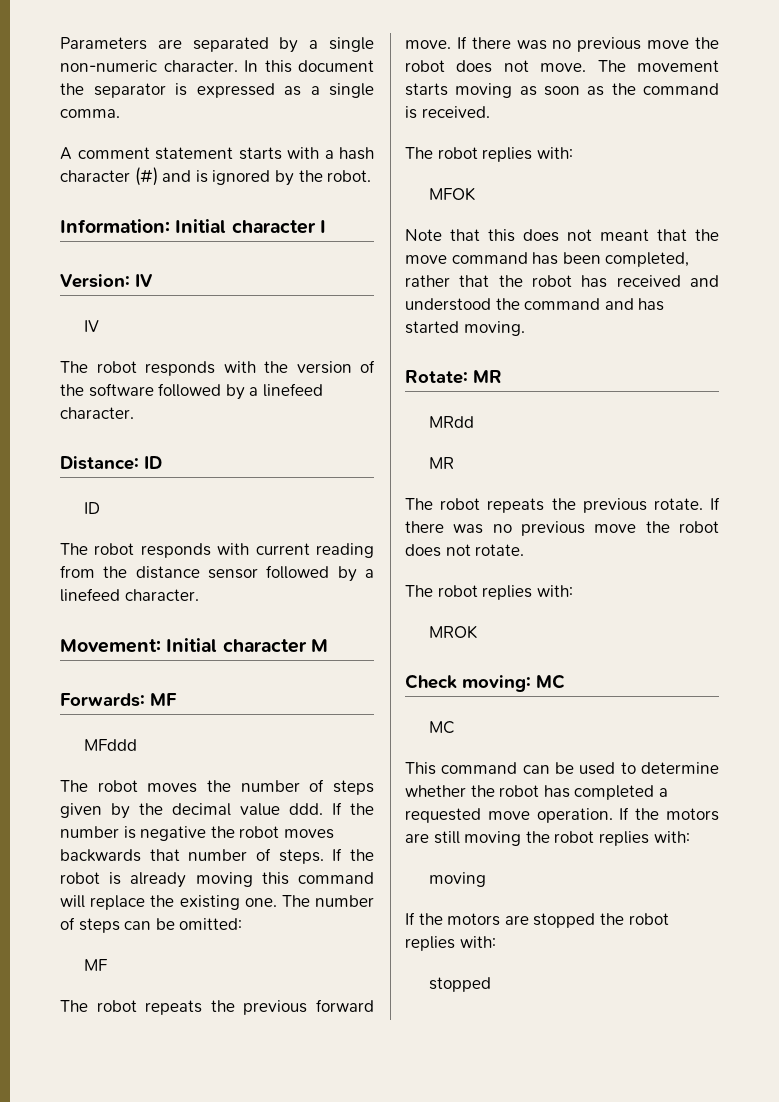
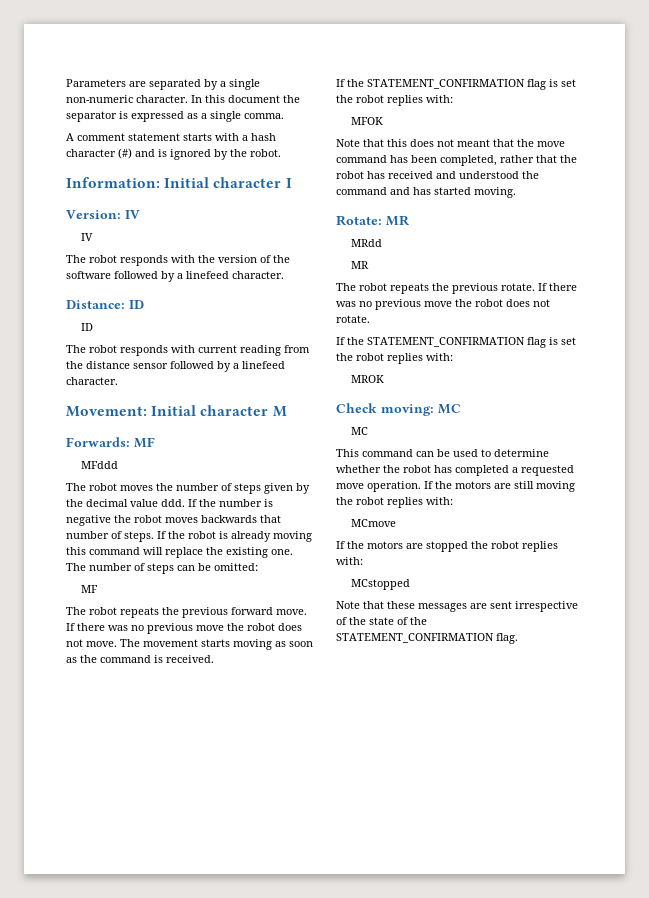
[405,147,433,159] The -> [336,79,576,90] [336,95,353,103] If the STATEMENT_CONFIRMATION flag is set the
[405,585,433,597] The -> [336,337,576,348] [336,353,353,361] If the STATEMENT_CONFIRMATION flag is set the
[428,872,486,887] moving -> [351,519,397,527] MCmove
[428,977,491,992] stopped -> [351,579,411,590] [336,601,578,612] [336,617,427,625] [336,633,518,644] MCstopped // Note that these messages are sent irrespective of the state of the STATEMENT_CONFIRMATION flag.

